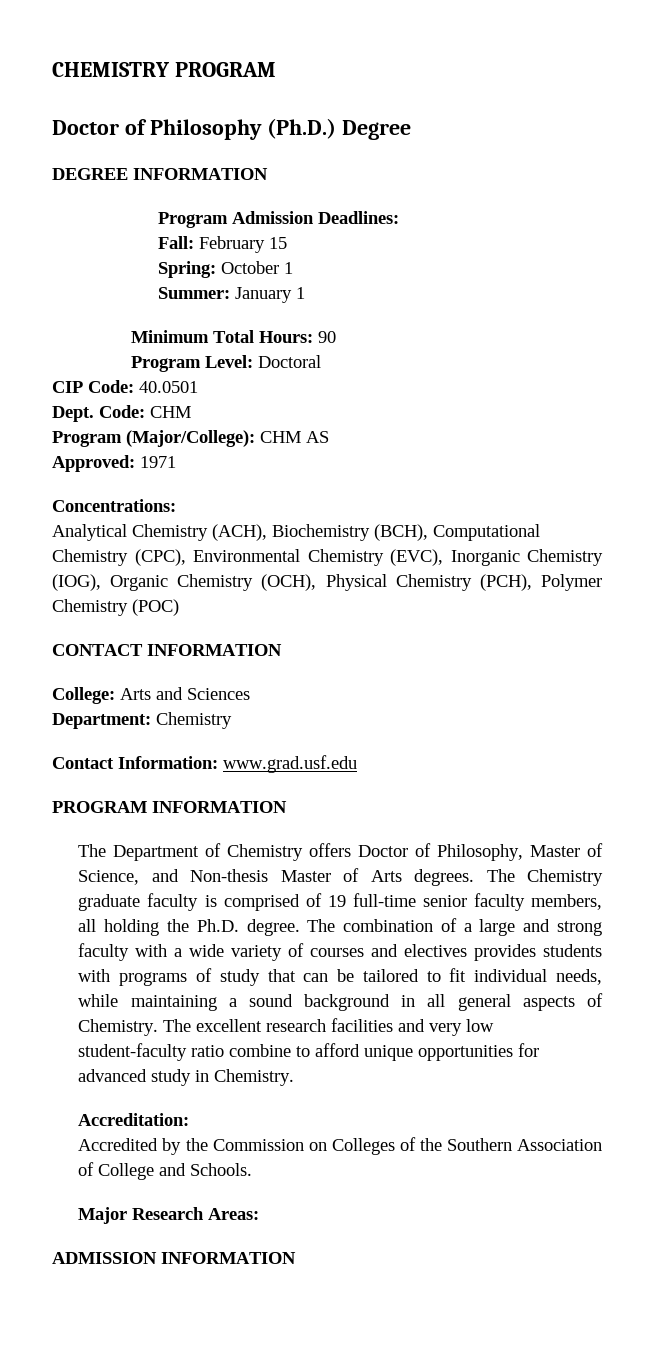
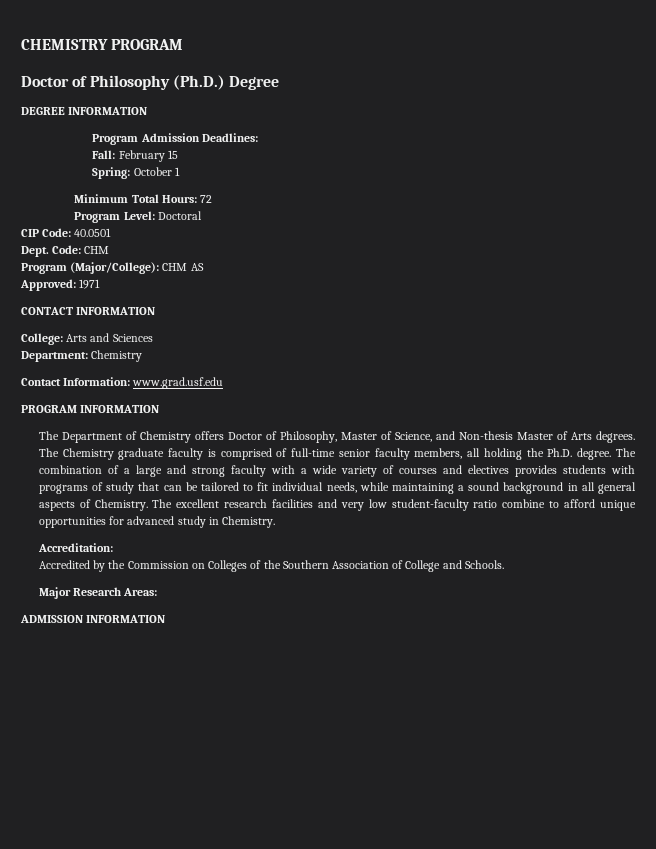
[157,287,305,303] // Summer: January 1 -> (180, 171) none
[318,331,337,343] 90 -> [200,195,213,203] 72
[52,499,176,512] [52,524,540,541] [52,549,603,566] [52,574,603,591] [52,599,179,616] // Concentrations: // Analytical Chemistry (ACH), Biochemistry (BCH), Computational Chemistry (CPC), Environmental Chemistry (EVC), Inorganic Chemistry (IOG), Organic Chemistry (OCH), Physical Chemistry (PCH), Polymer Chemistry (POC) -> (101, 284) none
[327,895,346,907] 19 -> (288, 452) none

